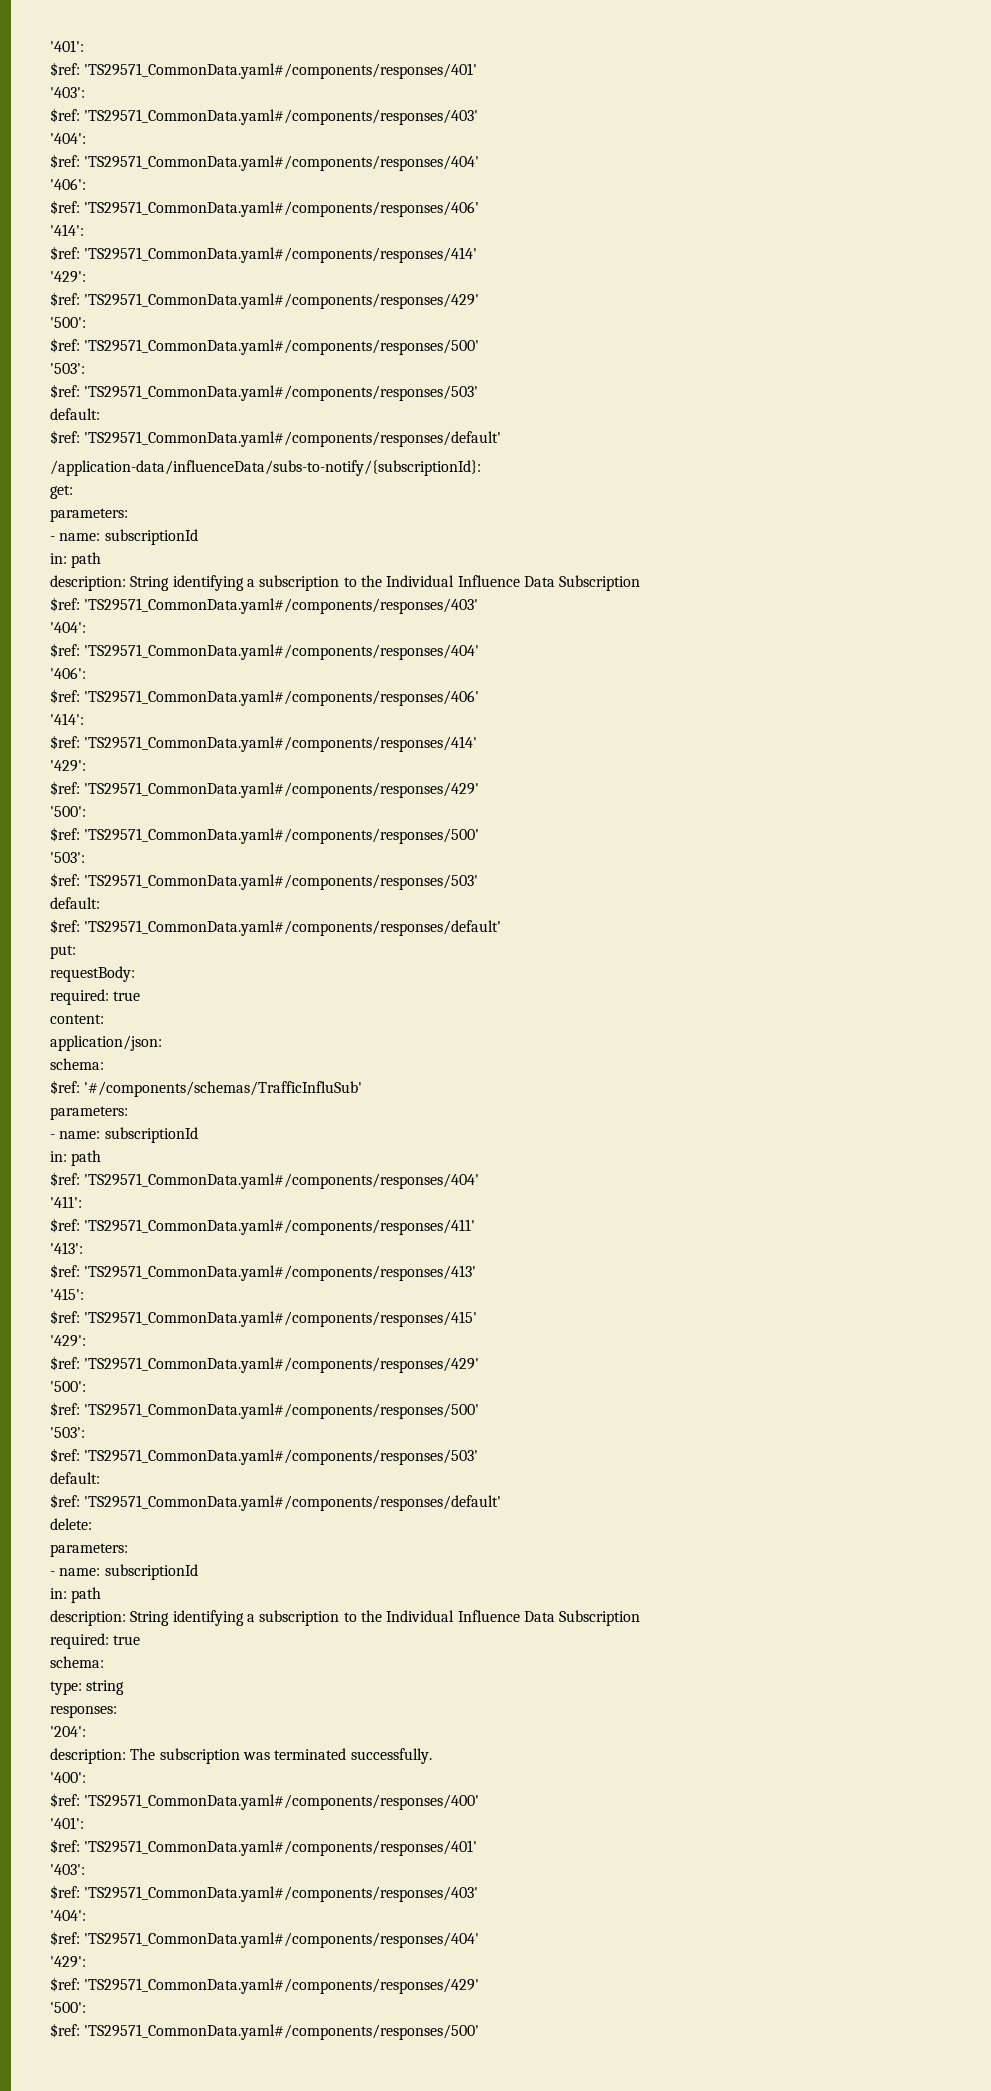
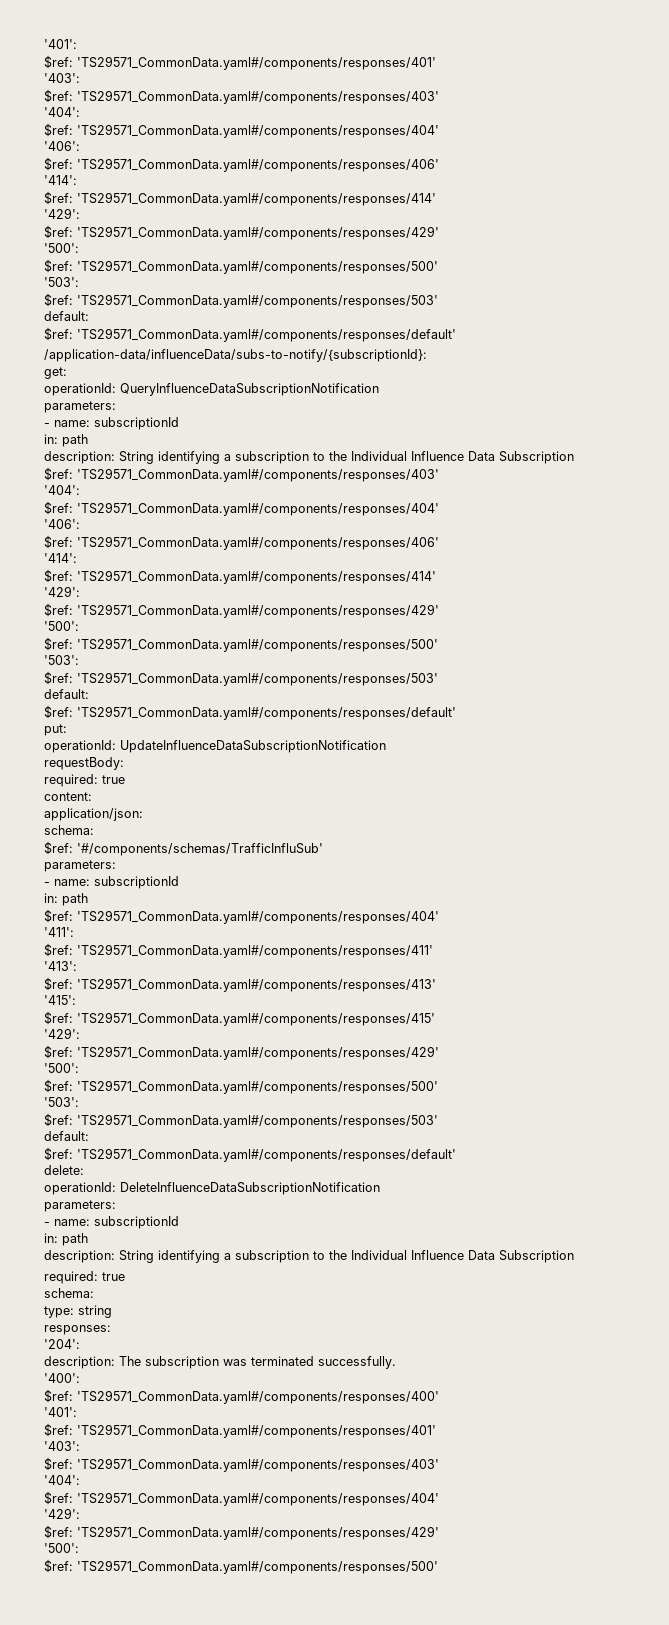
(73, 492) none -> [44,383,379,396] // operationId: QueryInfluenceDataSubscriptionNotification
(76, 952) none -> [44,740,386,753] // operationId: UpdateInfluenceDataSubscriptionNotification
(92, 1524) none -> [44,1182,380,1195] // operationId: DeleteInfluenceDataSubscriptionNotification

